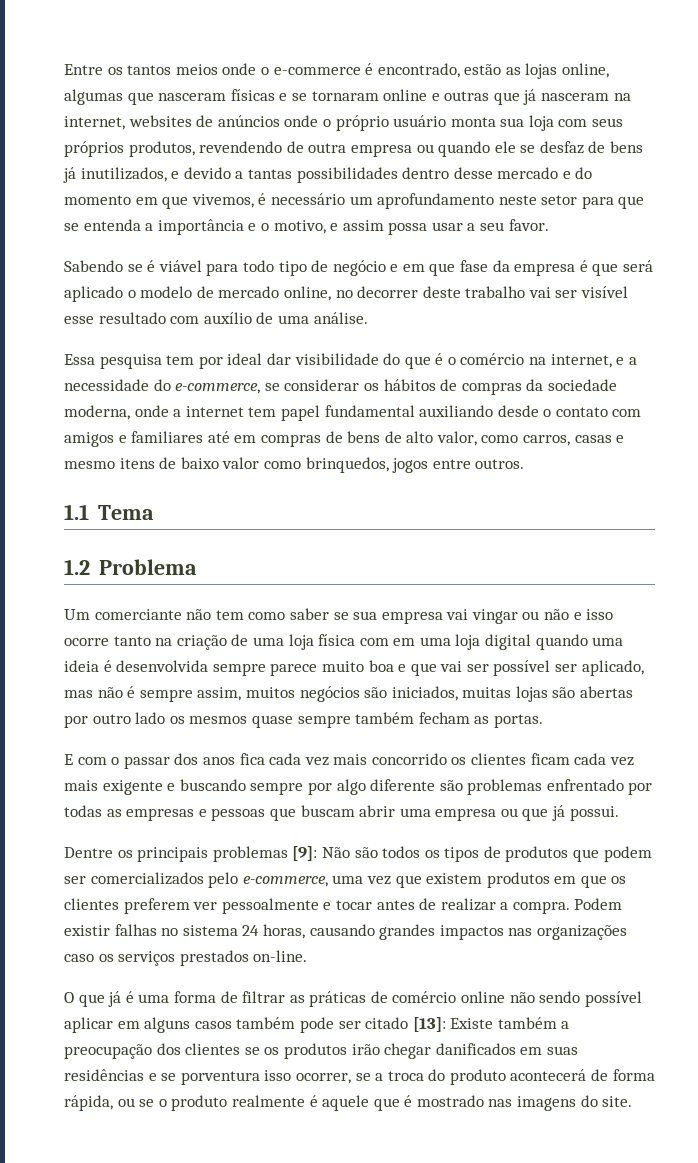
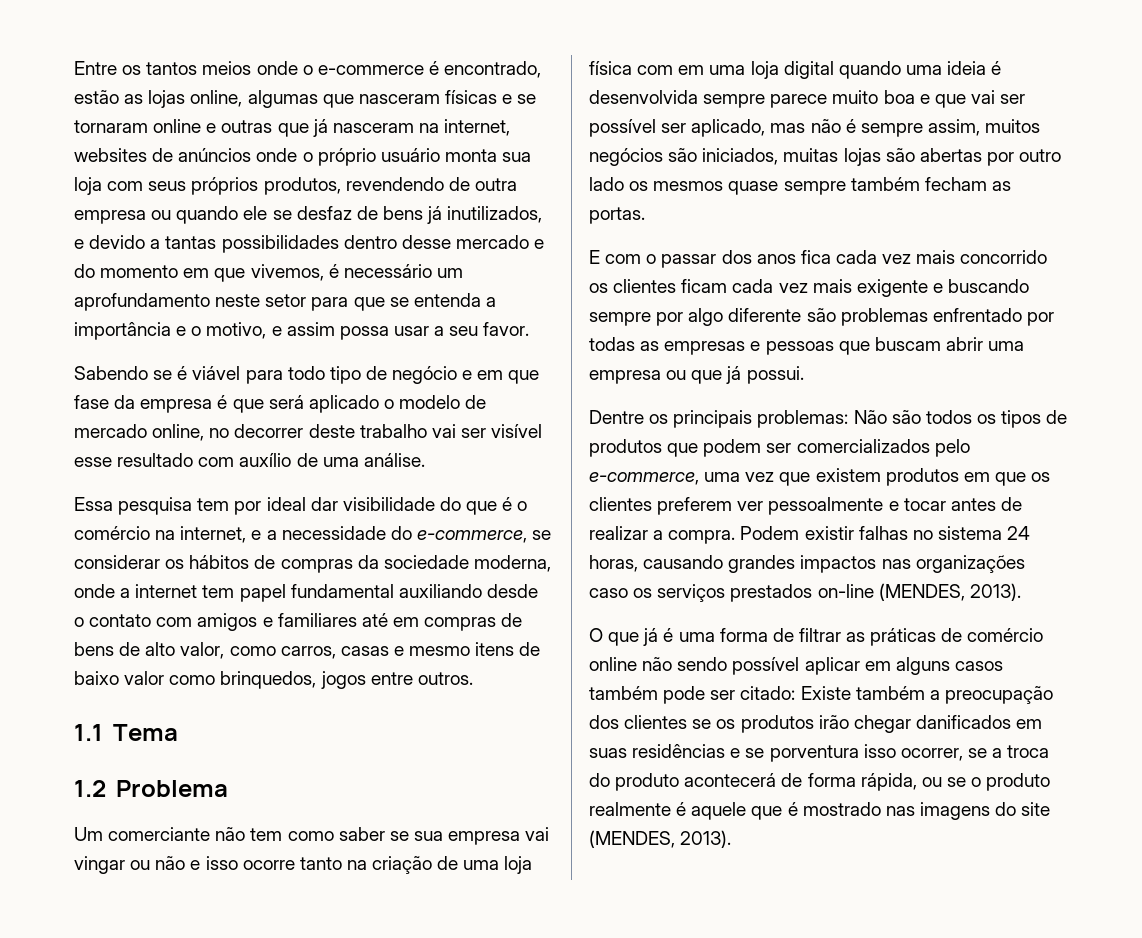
[212,846,318,862] problemas [9]: -> [757,410,849,428] problemas:
[253,950,308,962] on-line. -> [817,583,1021,601] on-line (MENDES, 2013).
[365,1017,446,1032] citado [13]: -> [740,686,796,700] citado:
[602,1096,633,1107] site. -> [1021,802,1051,816] [589,830,732,848] site (MENDES, 2013).

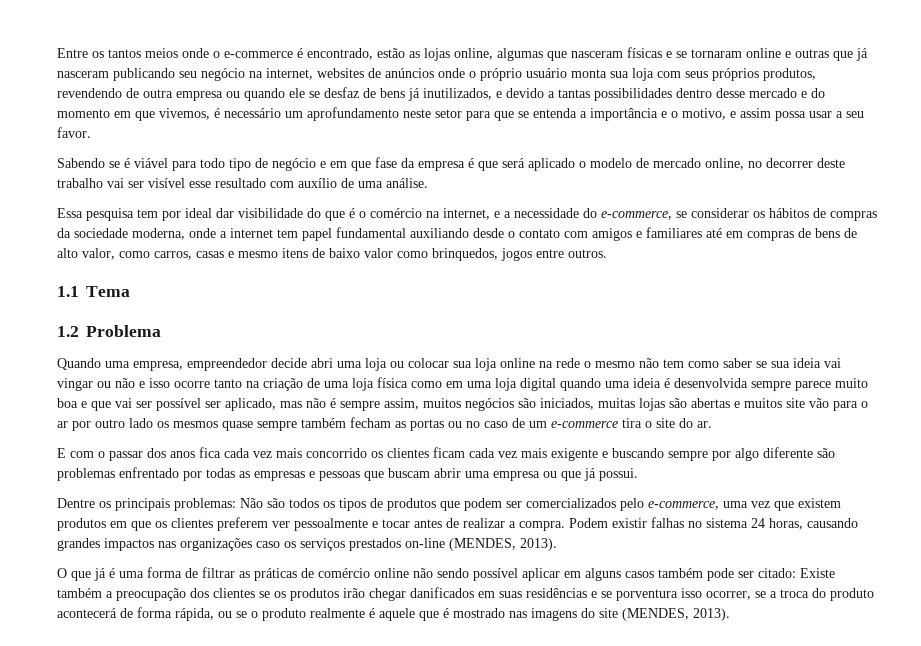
(414, 128) none -> [113,68,245,81] publicando seu negócio
[74,827,211,841] Um comerciante -> [57,358,635,371] Quando uma empresa, empreendedor decide abri uma loja ou colocar sua loja online na rede o mesmo
[448,831,521,845] empresa -> [793,358,821,368] ideia
[637,65,674,75] com -> [411,381,442,388] como
(982, 155) none -> [734,398,868,411] [57,421,68,428] e muitos site vão para o ar
[589,207,645,224] portas. -> [410,418,712,431] portas ou no caso de um e-commerce tira o site do ar.

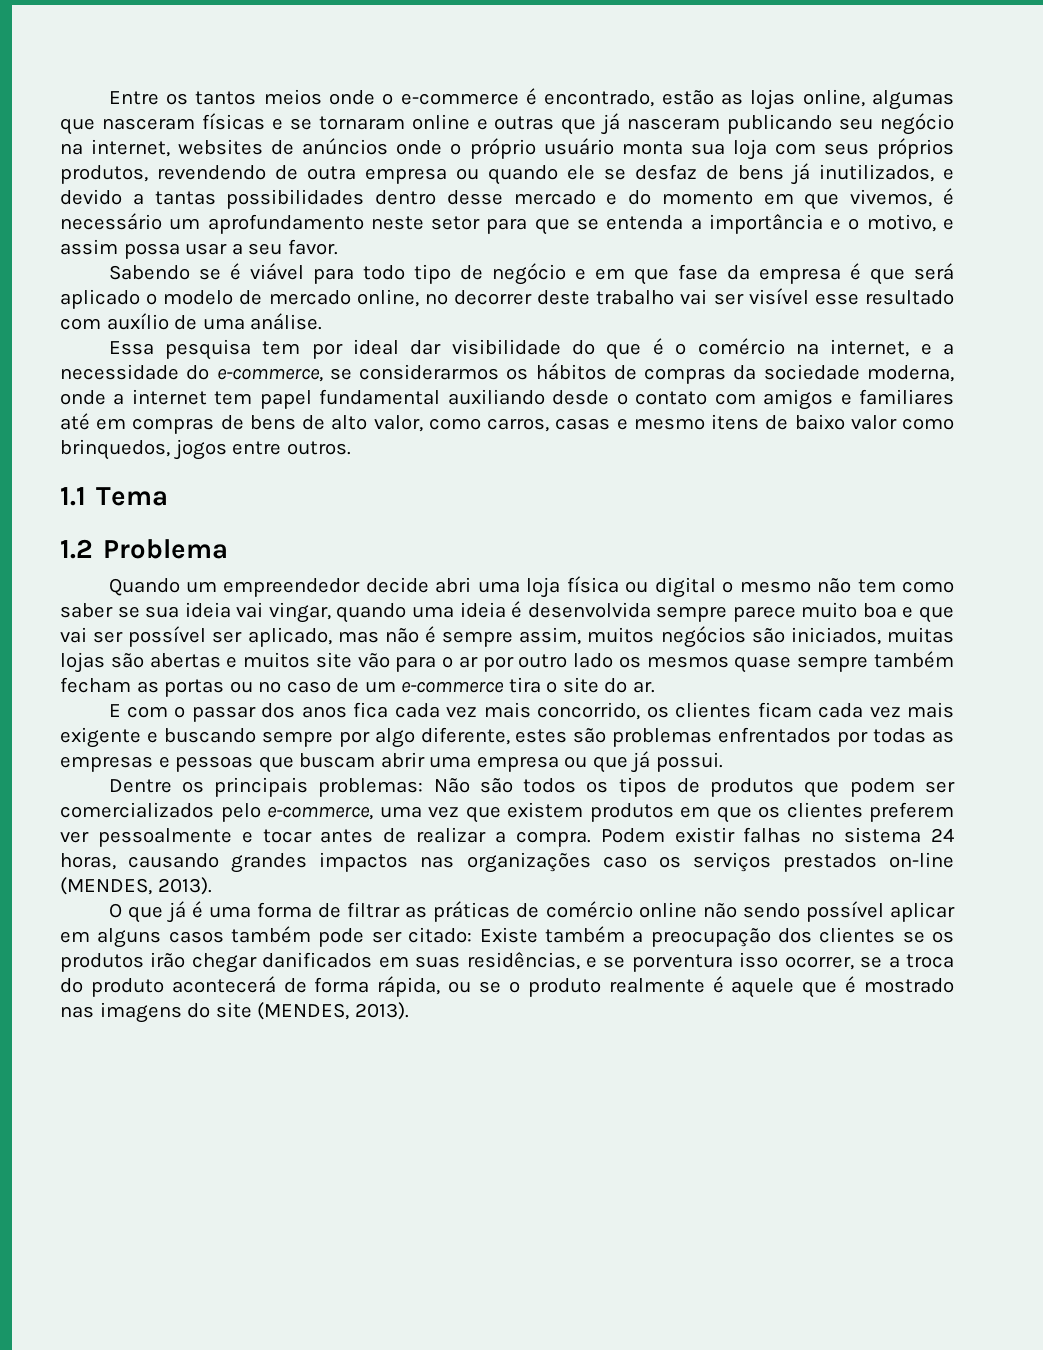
[691,208,749,218] considerar -> [359,364,500,380] considerarmos
[105,361,183,371] uma empresa, -> [185,581,217,593] um
[390,358,580,371] ou colocar sua loja online na rede -> [566,576,716,598] física ou digital
[57,377,556,391] vingar ou não e isso ocorre tanto na criação de uma loja física como em uma loja digital -> [268,602,331,623] vingar,
[306,448,367,458] concorrido -> [537,702,641,720] concorrido,
[763,447,813,458] diferente -> [420,727,568,745] diferente, estes
[119,467,179,478] enfrentado -> [718,727,832,743] enfrentados
[526,588,587,598] residências -> [466,951,580,970] residências,

